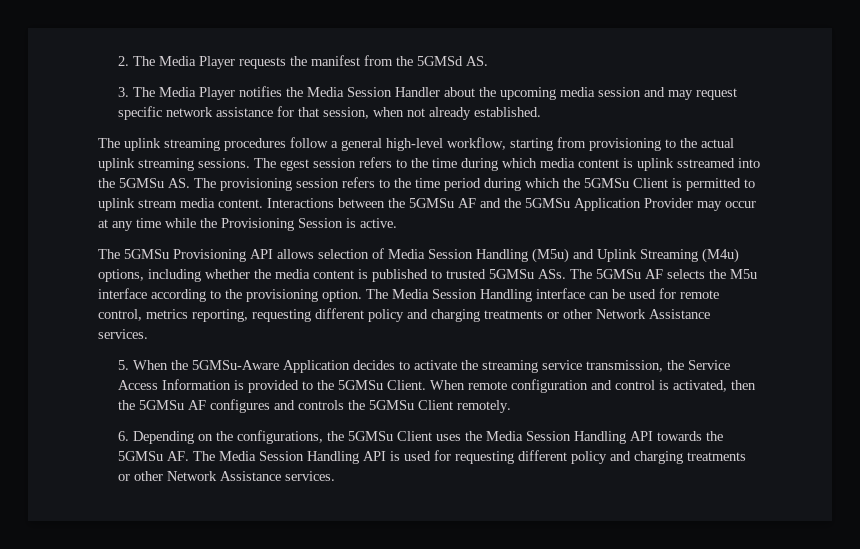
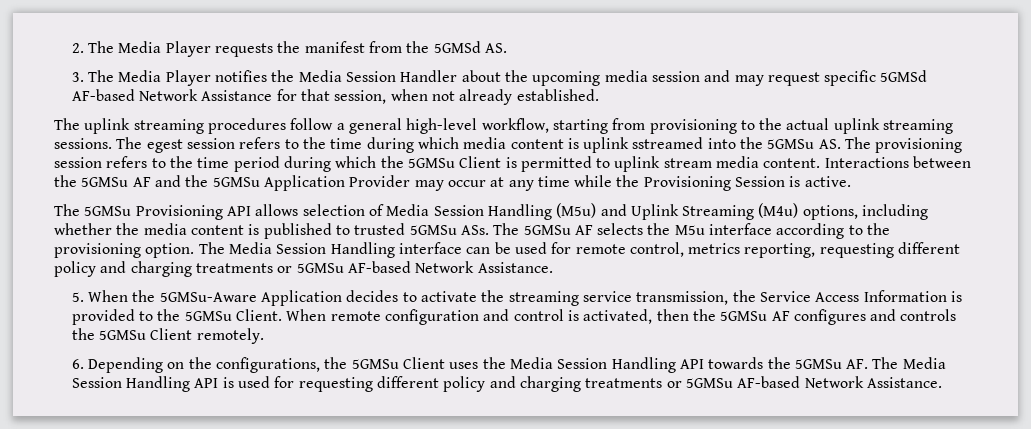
[166,107,274,117] network assistance -> [880,70,928,82] [71,89,273,101] 5GMSd AF-based Network Assistance
[563,309,710,319] [98,329,148,339] other Network Assistance services. -> [296,261,553,273] 5GMSu AF-based Network Assistance.
[134,471,336,481] other Network Assistance services. -> [685,376,942,388] 5GMSu AF-based Network Assistance.

